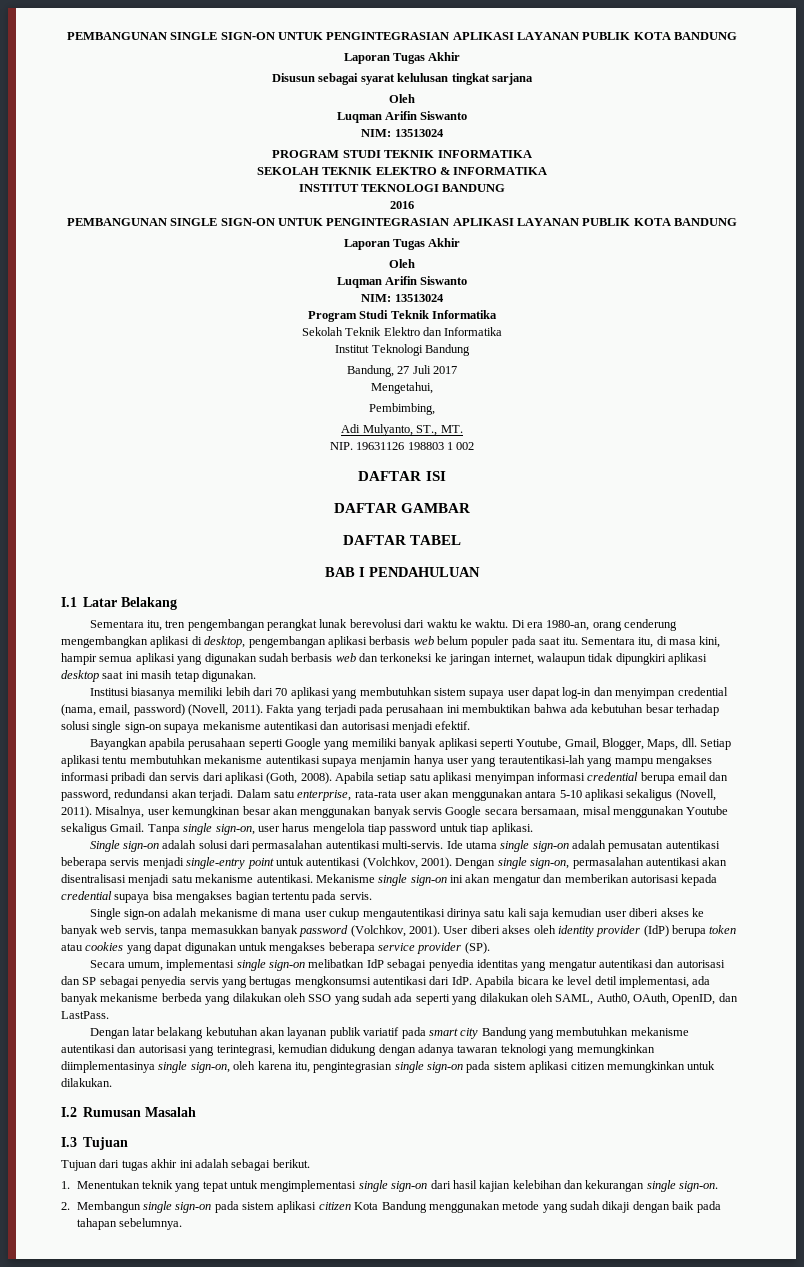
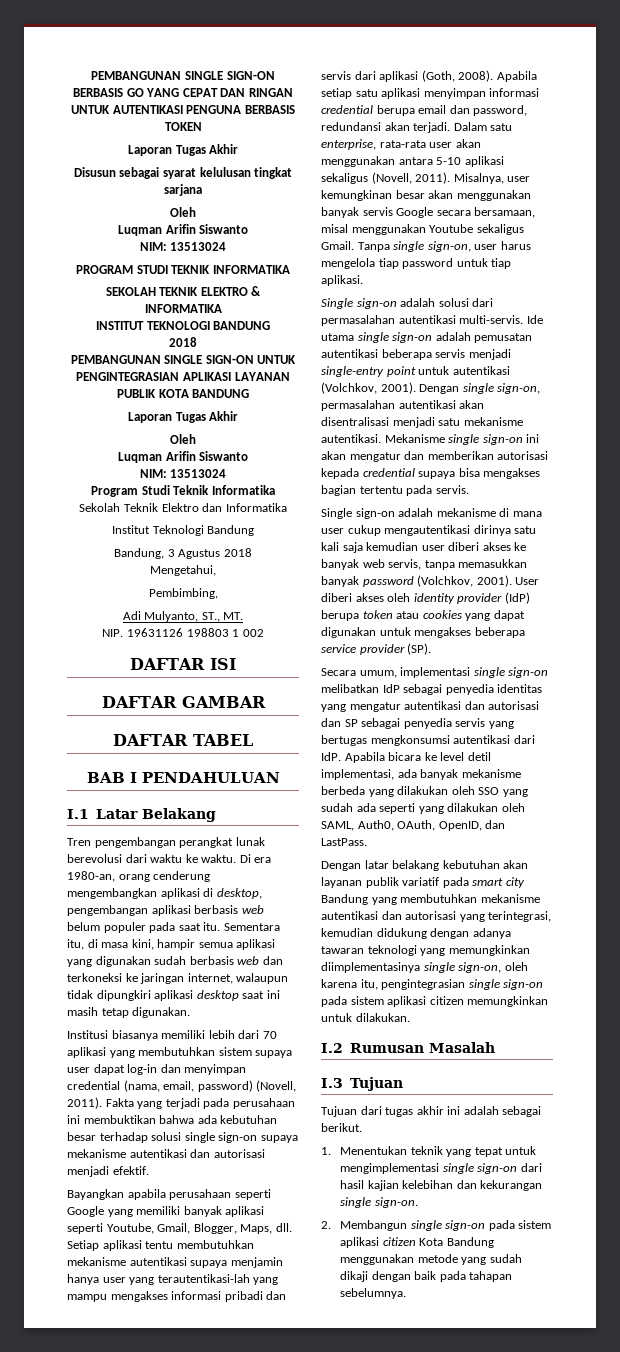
[66,32,738,40] PEMBANGUNAN SINGLE SIGN-ON UNTUK PENGINTEGRASIAN APLIKASI LAYANAN PUBLIK KOTA BANDUNG -> [91,71,275,80] [73,88,293,97] [71,105,295,114] [164,122,202,131] PEMBANGUNAN SINGLE SIGN-ON BERBASIS GO YANG CEPAT DAN RINGAN UNTUK AUTENTIKASI PENGUNA BERBASIS TOKEN
[390,201,414,209] 2016 -> [169,337,197,347] 2018
[397,365,458,374] 27 Juli 2017 -> [167,548,252,559] 3 Agustus 2018
[89,620,186,631] Sementara itu, tren -> [67,838,91,846] Tren

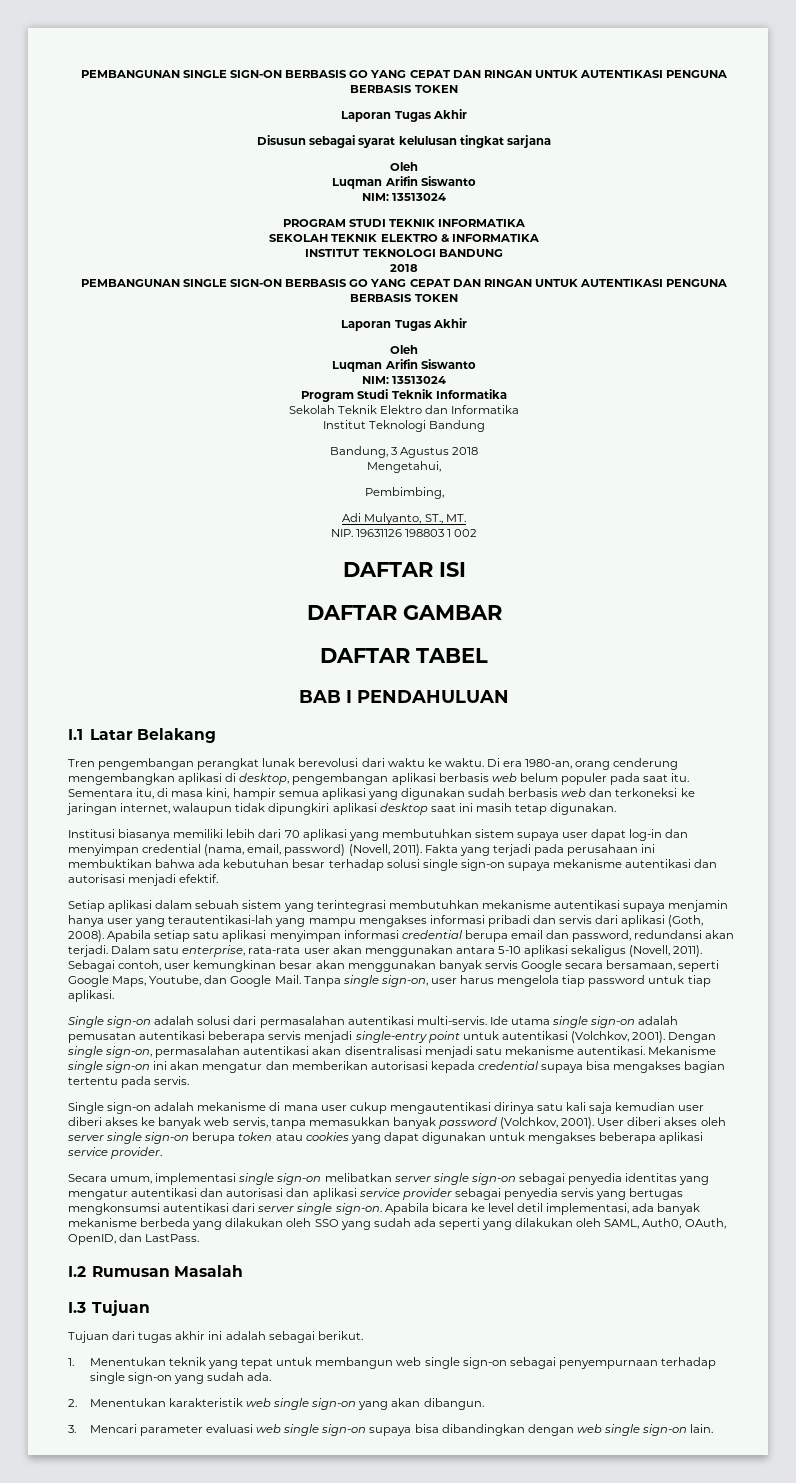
[257,355,297,364] [76,372,290,381] [116,389,250,398] UNTUK PENGINTEGRASIAN APLIKASI LAYANAN PUBLIK KOTA BANDUNG -> [285,279,728,287] [350,294,458,302] BERBASIS GO YANG CEPAT DAN RINGAN UNTUK AUTENTIKASI PENGUNA BERBASIS TOKEN
[67,1189,271,1200] [67,1206,265,1217] [67,1223,292,1234] [67,1240,174,1251] Bayangkan apabila perusahaan seperti Google yang memiliki banyak aplikasi seperti Youtube, Gmail, Blogger, Maps, dll. Setiap aplikasi tentu -> [68,900,386,912] Setiap aplikasi dalam sebuah sistem yang terintegrasi
[453,173,504,184] Misalnya, -> [68,960,162,972] Sebagai contoh,
[321,224,524,235] [321,241,354,250] misal menggunakan Youtube sekaligus Gmail. -> [678,960,720,972] [68,975,301,987] seperti Google Maps, Youtube, dan Google Mail.
[413,592,530,604] identity provider (IdP) -> [67,1132,190,1144] server single sign-on
[321,643,432,655] service provider (SP). -> [659,1132,704,1144] [67,1147,163,1159] aplikasi service provider.
[382,684,400,693] IdP -> [393,1173,516,1185] server single sign-on
[344,719,358,727] SP -> [312,1188,452,1200] aplikasi service provider
[321,752,341,761] IdP. -> [257,1203,382,1215] server single sign-on.
[321,860,529,871] [321,877,525,888] [321,894,540,905] [321,911,552,922] [321,928,511,939] [321,945,530,956] [321,962,528,973] [321,979,544,990] [321,996,549,1007] [321,1013,410,1022] // Dengan latar belakang kebutuhan akan layanan publik variatif pada smart city Bandung yang membutuhkan mekanisme autentikasi dan autorisasi yang terintegrasi, kemudian didukung dengan adanya tawaran teknologi yang memungkinkan diimplementasinya single sign-on, oleh karena itu, pengintegrasian single sign-on pada sistem aplikasi citizen memungkinkan untuk dilakukan. -> (200, 1238) none
[340,1163,542,1174] [340,1180,543,1191] [340,1197,418,1208] [321,1220,552,1231] [340,1237,494,1248] [340,1254,522,1265] [340,1271,513,1282] [340,1288,407,1299] mengimplementasi single sign-on dari hasil kajian kelebihan dan kekurangan single sign-on. // 2. Membangun single sign-on pada sistem aplikasi citizen Kota Bandung menggunakan metode yang sudah dikaji dengan baik pada tahapan sebelumnya. -> [315,1357,716,1369] [89,1372,272,1384] [68,1398,484,1410] [68,1424,714,1436] membangun web single sign-on sebagai penyempurnaan terhadap single sign-on yang sudah ada. // 2. Menentukan karakteristik web single sign-on yang akan dibangun. // 3. Mencari parameter evaluasi web single sign-on supaya bisa dibandingkan dengan web single sign-on lain.

